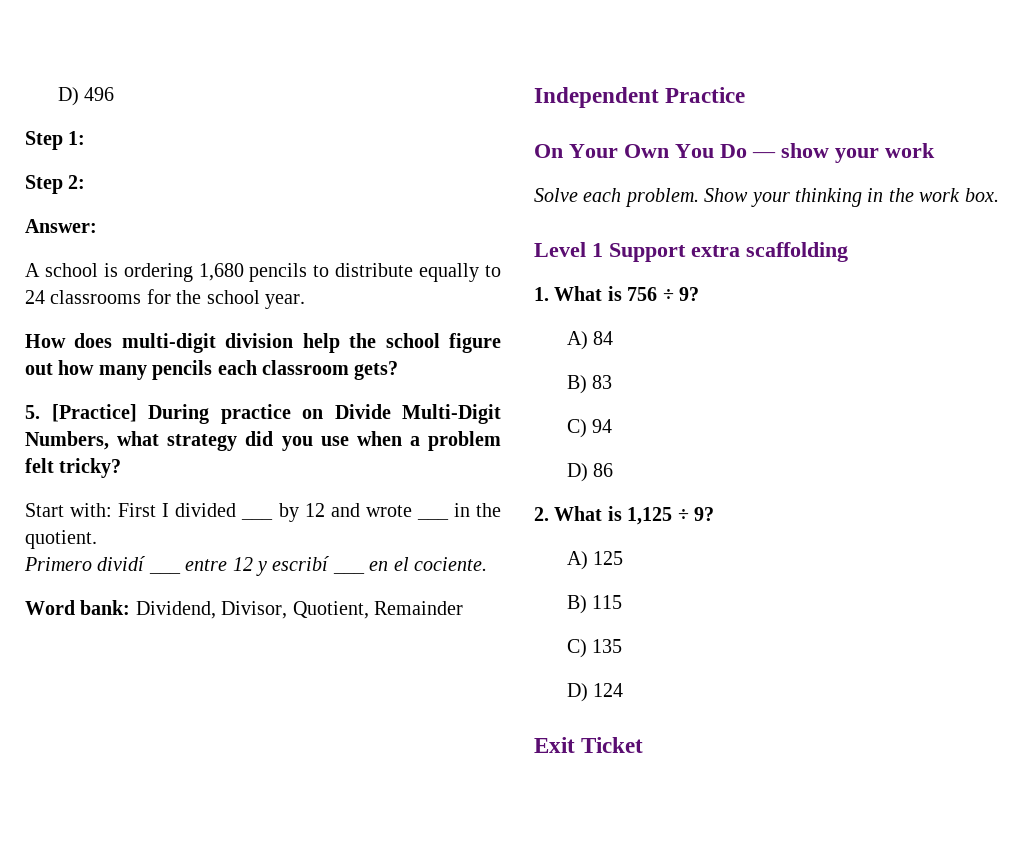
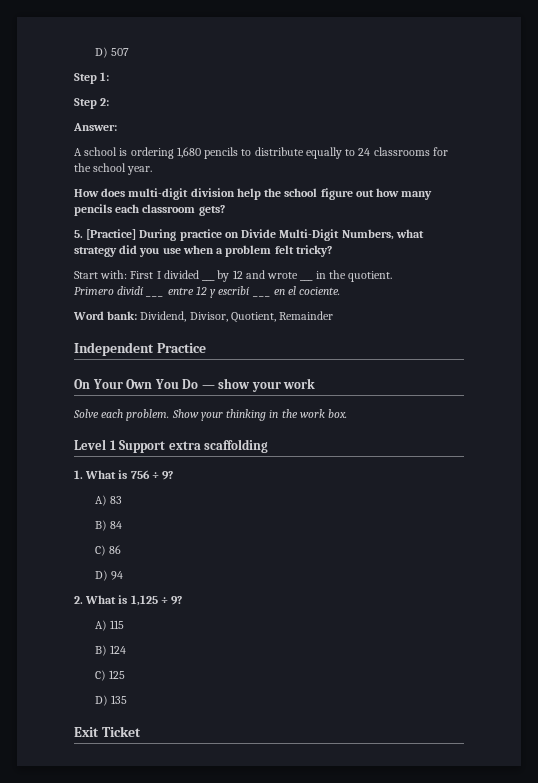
[57,87,115,106] D) 496 -> [94,47,129,58] D) 507
(588, 340) none -> [109,496,122,504] [94,520,107,531] 83 // B)
[566,375,613,394] [566,419,613,438] [566,463,614,482] // B) 83 // C) 94 // D) 86 -> [94,545,121,556] [94,570,123,581] // C) 86 // D) 94
[593,551,624,565] [566,595,623,614] [566,639,587,658] 125 // B) 115 // C) -> [109,620,124,629] [94,645,126,656] [94,670,125,681] [94,695,108,706] 115 // B) 124 // C) 125 // D)
[566,683,624,702] // D) 124 -> (127, 699) none

